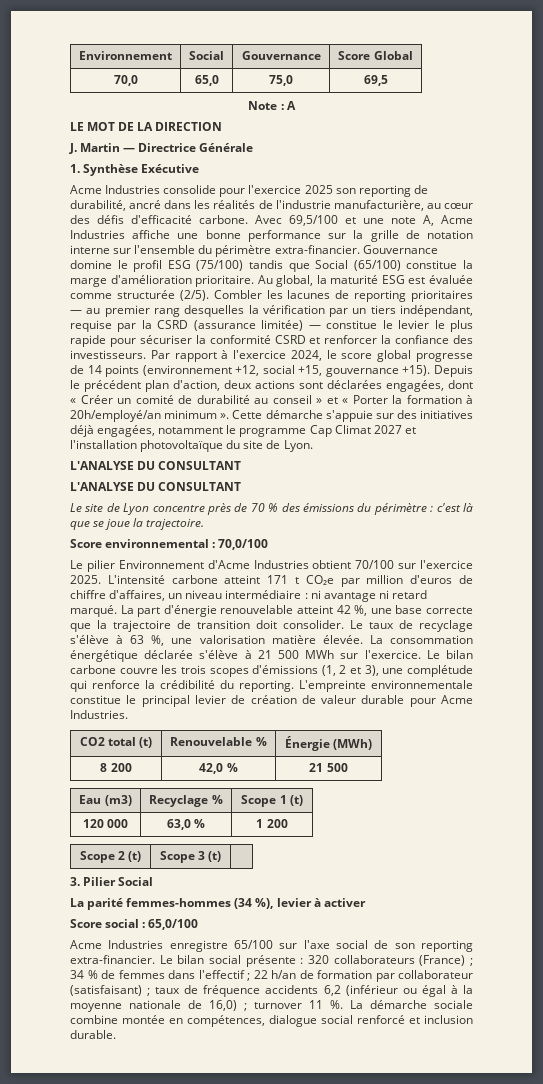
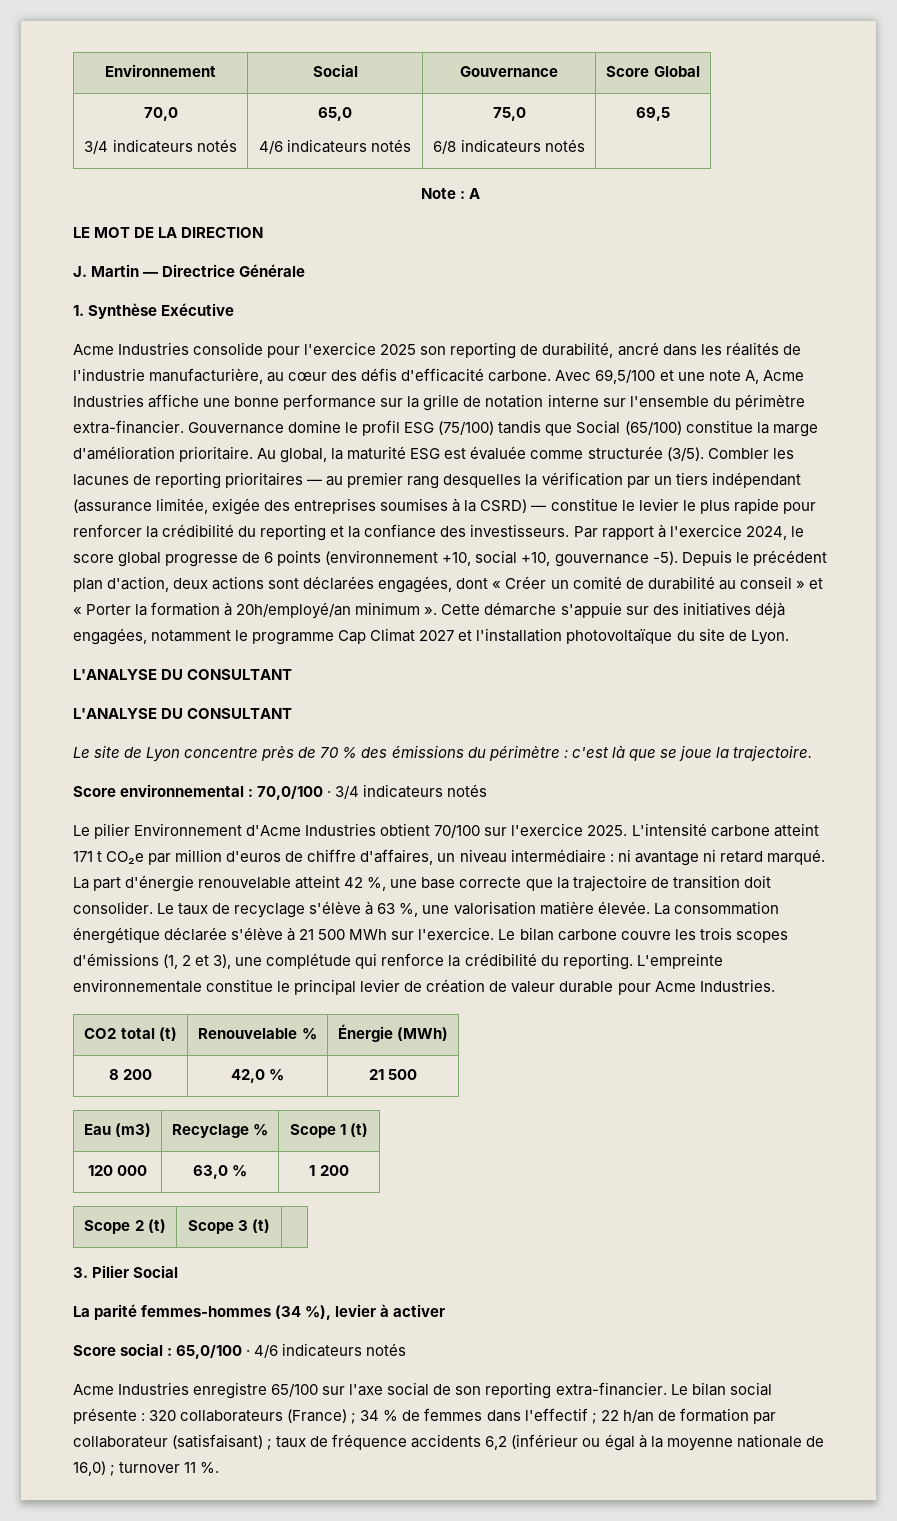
[194,75,219,86] [269,75,293,86] | 65,0 | 75,0 -> [84,139,237,154] [318,107,352,121] [258,139,412,154] [492,107,526,121] [433,139,585,154] // 3/4 indicateurs notés | 65,0 // 4/6 indicateurs notés | 75,0 // 6/8 indicateurs notés
[179,290,209,301] (2/5). -> [666,447,704,461] (3/5).
[400,305,474,317] [70,320,304,332] indépendant, requise par la CSRD (assurance limitée) -> [711,472,801,488] [73,498,528,515] indépendant (assurance limitée, exigée des entreprises soumises à la CSRD)
[139,335,378,344] sécuriser la conformité CSRD et renforcer -> [73,524,345,541] renforcer la crédibilité du reporting et
[87,365,102,374] 14 -> [264,552,274,563] 6
[235,365,431,377] +12, social +15, gouvernance +15). -> [442,550,678,567] +10, social +10, gouvernance -5).
(269, 544) none -> [327,784,488,799] · 3/4 indicateurs notés
(199, 924) none -> [246,1343,407,1358] · 4/6 indicateurs notés
[350,1000,473,1009] [70,1015,473,1027] [70,1030,116,1039] La démarche sociale combine montée en compétences, dialogue social renforcé et inclusion durable. -> (220, 1467) none

